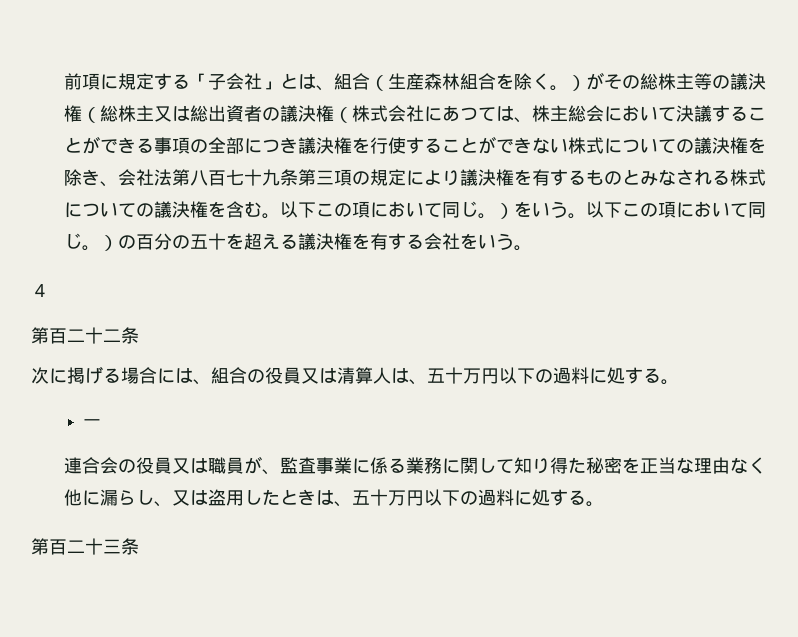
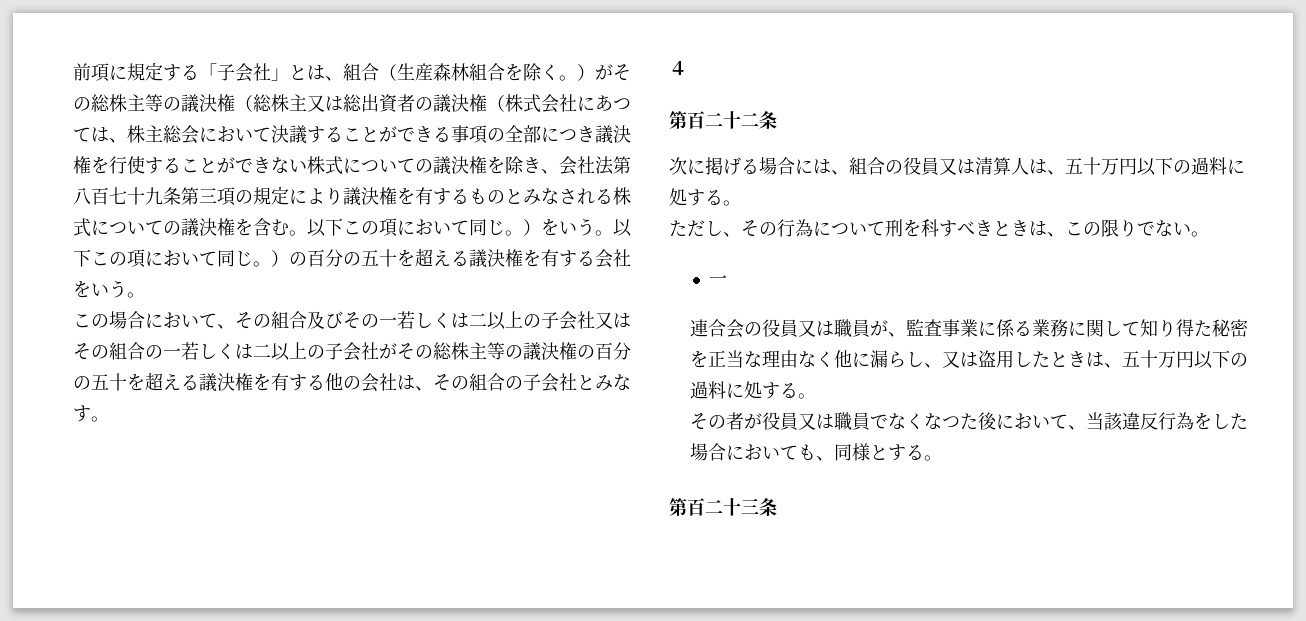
(533, 248) none -> [72,311,631,330] [72,342,631,361] [72,372,631,392] [72,405,109,422] // この場合において、その組合及びその一若しくは二以上の子会社又はその組合の一若しくは二以上の子会社がその総株主等の議決権の百分の五十を超える議決権を有する他の会社は、その組合の子会社とみなす。
(679, 382) none -> [669,219,1209,237] // ただし、その行為について刑を科すべきときは、この限りでない。
(605, 504) none -> [689,412,1248,431] [689,443,942,461] // その者が役員又は職員でなくなつた後において、当該違反行為をした場合においても、同様とする。

